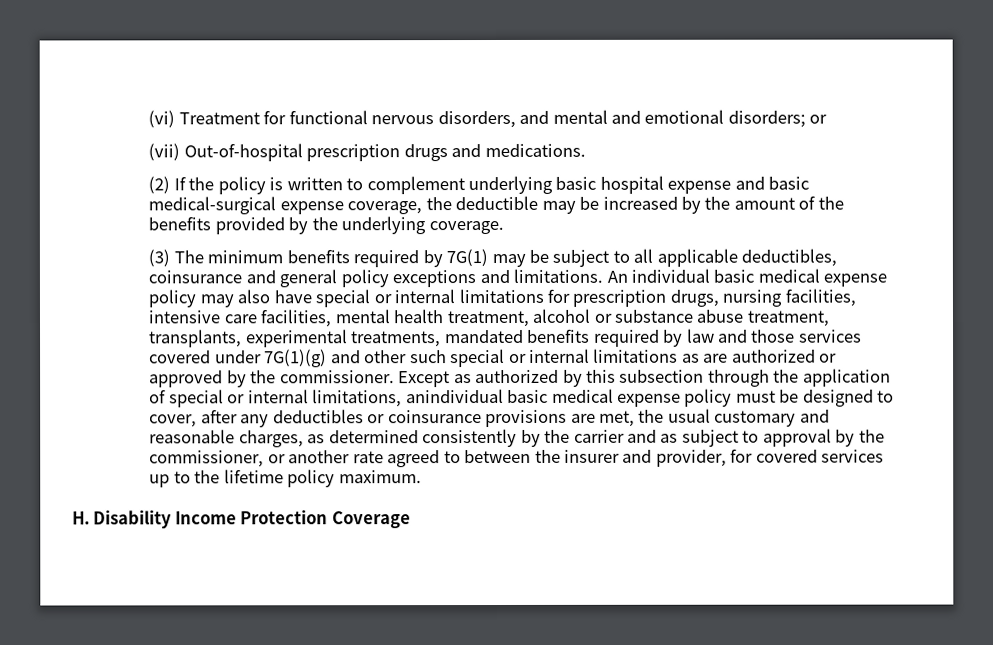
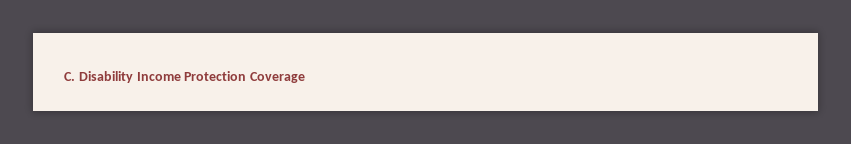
[148,109,828,129] [148,143,586,162] [148,175,810,195] [148,195,844,215] [148,216,504,235] [148,248,838,268] [148,268,888,288] [148,288,856,308] [148,308,830,328] [149,328,862,348] [149,348,838,368] [149,368,891,388] [149,388,895,408] [149,408,830,428] [149,428,885,448] [149,448,885,468] [149,469,422,488] [72,511,90,525] (vi) Treatment for functional nervous disorders, and mental and emotional disorders; or // (vii) Out-of-hospital prescription drugs and medications. // (2) If the policy is written to complement underlying basic hospital expense and basic medical-surgical expense coverage, the deductible may be increased by the amount of the benefits provided by the underlying coverage. // (3) The minimum benefits required by 7G(1) may be subject to all applicable deductibles, coinsurance and general policy exceptions and limitations. An individual basic medical expense policy may also have special or internal limitations for prescription drugs, nursing facilities, intensive care facilities, mental health treatment, alcohol or substance abuse treatment, transplants, experimental treatments, mandated benefits required by law and those services covered under 7G(1)(g) and other such special or internal limitations as are authorized or approved by the commissioner. Except as authorized by this subsection through the application of special or internal limitations, anindividual basic medical expense policy must be designed to cover, after any deductibles or coinsurance provisions are met, the usual customary and reasonable charges, as determined consistently by the carrier and as subject to approval by the commissioner, or another rate agreed to between the insurer and provider, for covered services up to the lifetime policy maximum. // H. -> [64,72,75,81] C.

